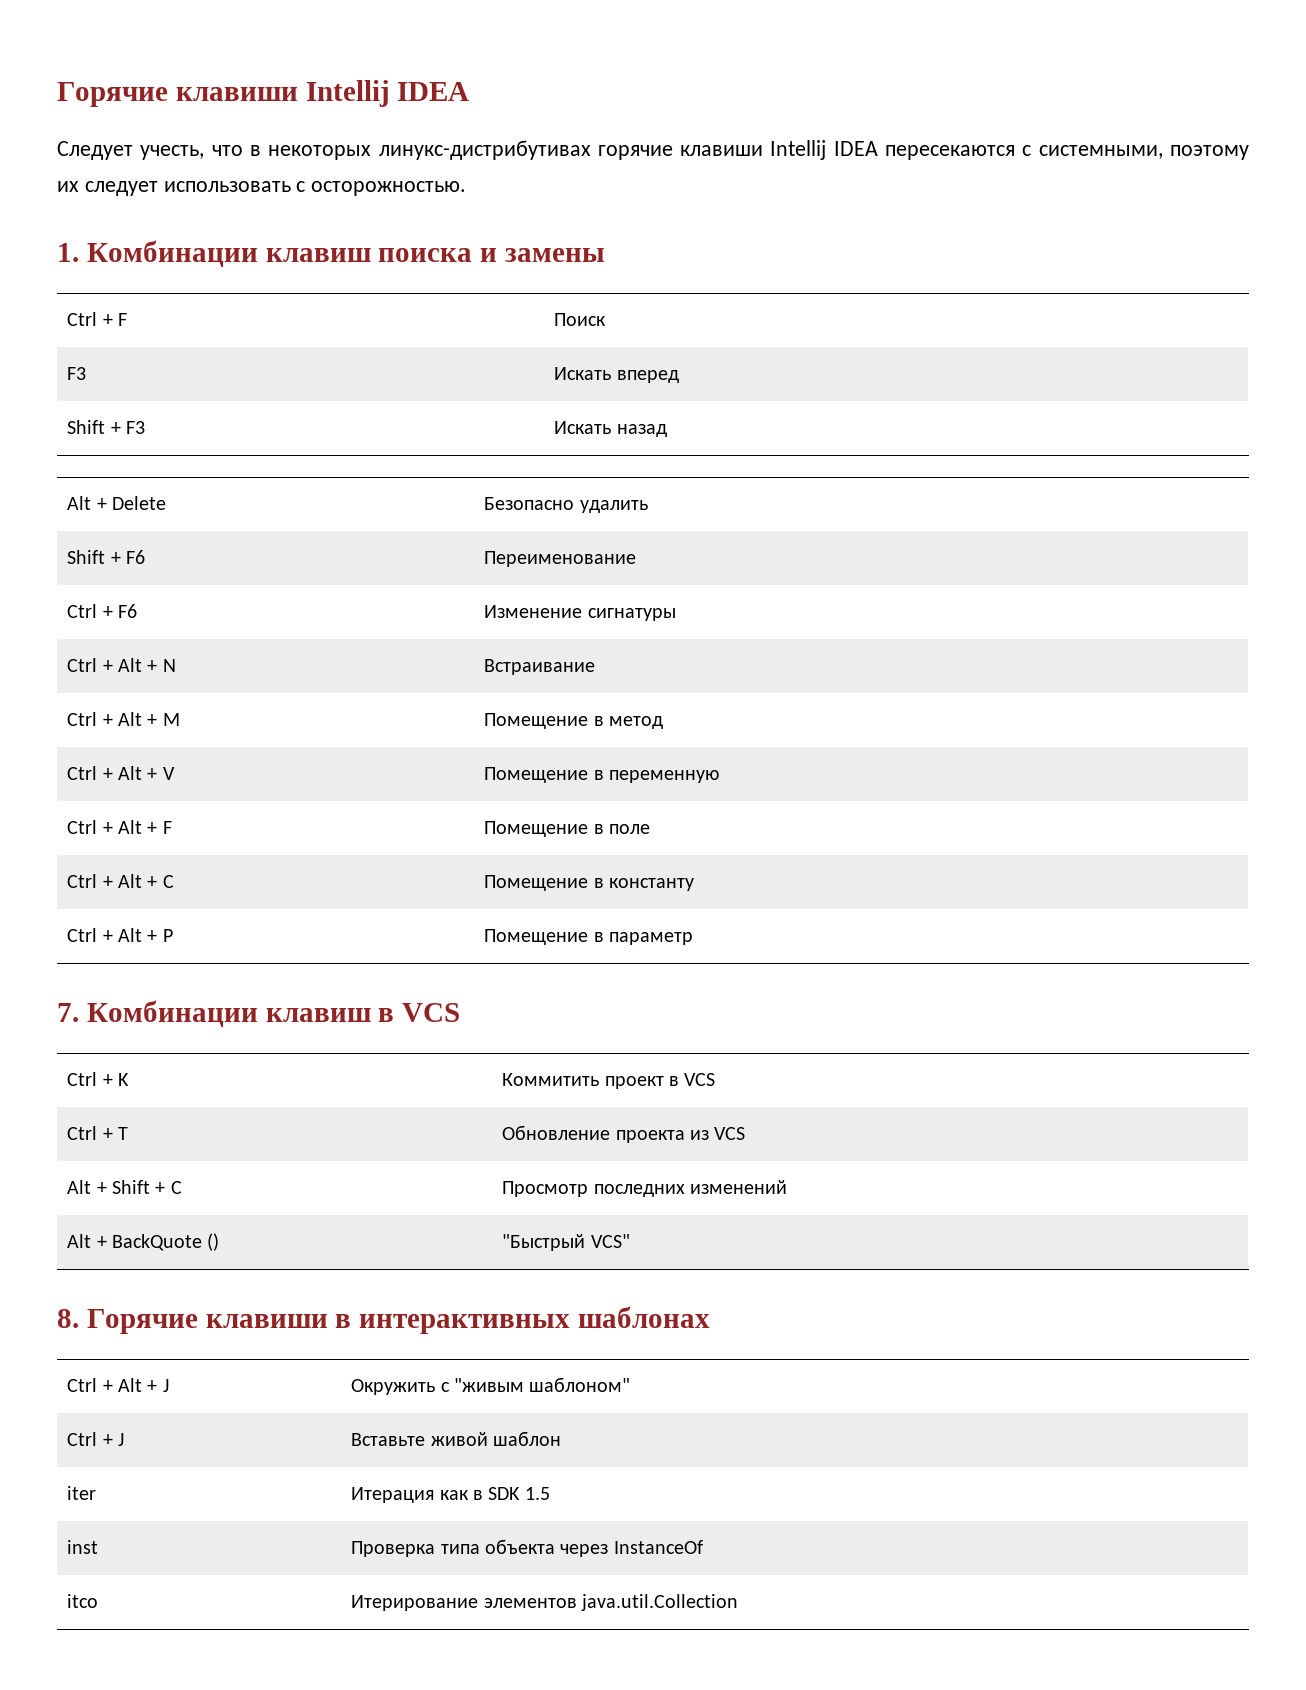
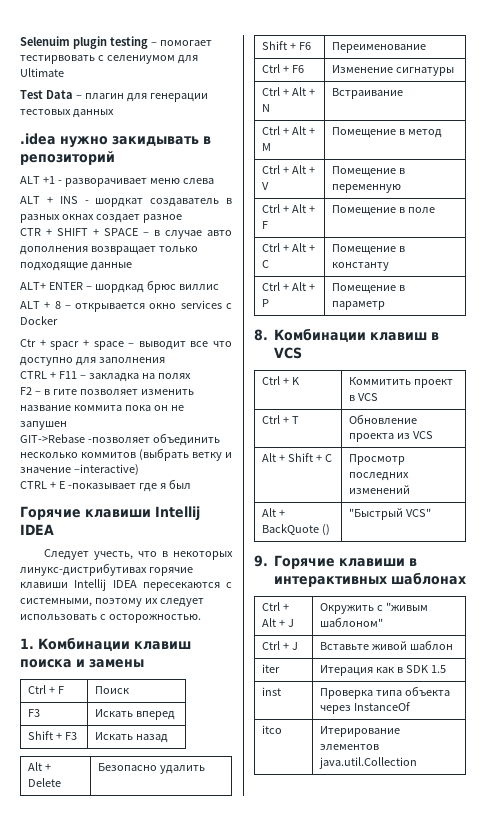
(57, 94) none -> [20,36,212,49] [20,55,198,64] [20,68,64,77] [20,90,208,102] [20,109,114,118] [20,133,211,148] [20,151,115,165] [20,176,214,187] [20,196,232,207] [20,214,182,223] [20,228,232,239] [20,246,198,255] [20,262,132,271] [20,280,219,293] [20,300,232,312] [20,316,58,325] [20,339,232,350] [20,357,165,366] [20,371,191,382] [20,387,194,395] [20,405,184,411] [20,421,67,430] [20,433,220,446] [20,448,232,461] [20,464,139,476] [20,479,191,492] Selenuim plugin testing – помогает тестирвовать с селениумом для Ultimate // Test Data – плагин для генерации тестовых данных // .idea нужно закидывать в репозиторий // ALT +1 - разворачивает меню слева // ALT + INS - шордкат создаватель в разных окнах создает разное // CTR + SHIFT + SPACE – в случае авто дополнения возвращает только подходящие данные // ALT+ ENTER – шордкад брюс виллис // ALT + 8 – открывается окно services c Docker // Ctr + spacr + space – выводит все что доступно для заполнения // CTRL + F11 – закладка на полях // F2 – в гите позволяет изменить название коммита пока он не запушен // GIT->Rebase -позволяет объединить несколько коммитов (выбрать ветку и значение –interactive) // CTRL + E -показывает где я был //
[57,1003,79,1022] 7. -> [254,329,268,341] 8.
[57,1309,79,1328] 8. -> [254,555,268,567] 9.

